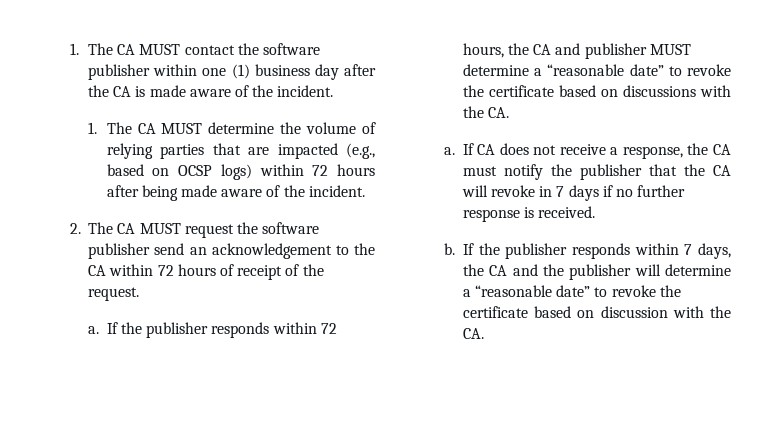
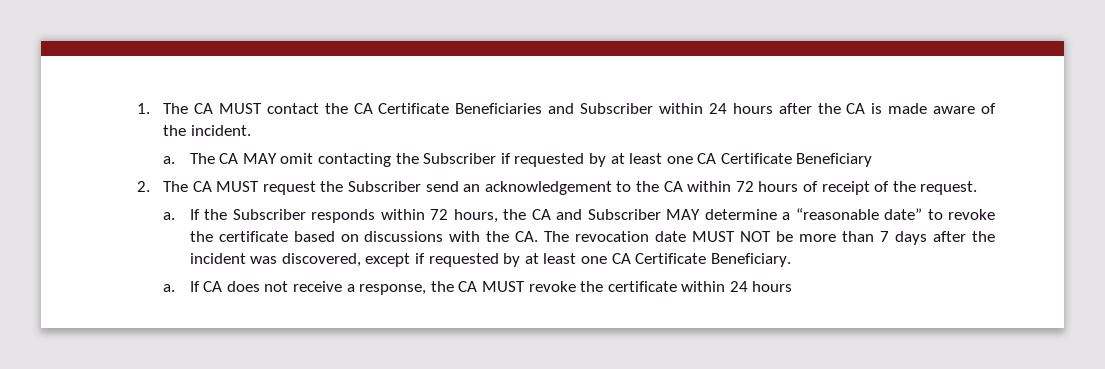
[262,43,320,55] [88,64,339,80] software publisher within one (1) business day -> [353,103,773,114] CA Certificate Beneficiaries and Subscriber within 24 hours
[88,122,376,134] [106,143,375,159] [106,164,375,180] [106,185,365,201] 1. The CA MUST determine the volume of relying parties that are impacted (e.g., based on OCSP logs) within 72 hours after being made aware of the incident. -> [163,153,873,167] a. The CA MAY omit contacting the Subscriber if requested by at least one CA Certificate Beneficiary
[262,222,320,234] [88,243,151,259] software publisher -> [348,181,422,192] Subscriber
[146,322,209,338] publisher -> [232,209,306,220] Subscriber
[584,43,691,59] publisher MUST -> [587,209,701,220] Subscriber MAY
(510, 112) none -> [544,231,996,245] [189,253,791,267] The revocation date MUST NOT be more than 7 days after the incident was discovered, except if requested by at least one CA Certificate Beneficiary.
[462,164,731,180] [461,185,686,201] [462,206,596,222] [444,243,731,259] [462,264,731,280] [462,285,681,297] [462,306,731,318] [462,328,484,339] must notify the publisher that the CA will revoke in 7 days if no further response is received. // b. If the publisher responds within 7 days, the CA and the publisher will determine a “reasonable date” to revoke the certificate based on discussion with the CA. -> [481,281,793,292] MUST revoke the certificate within 24 hours

